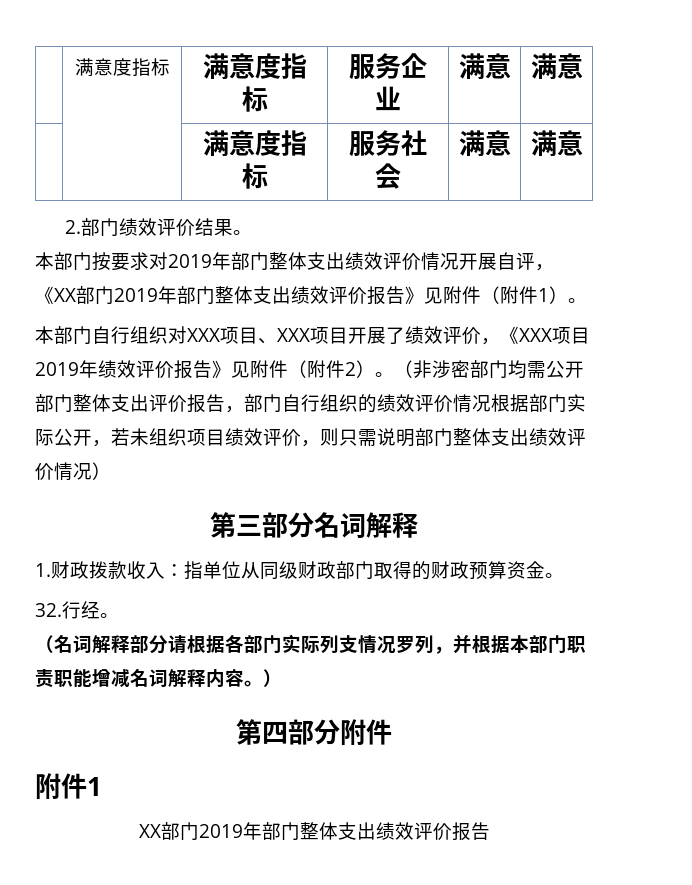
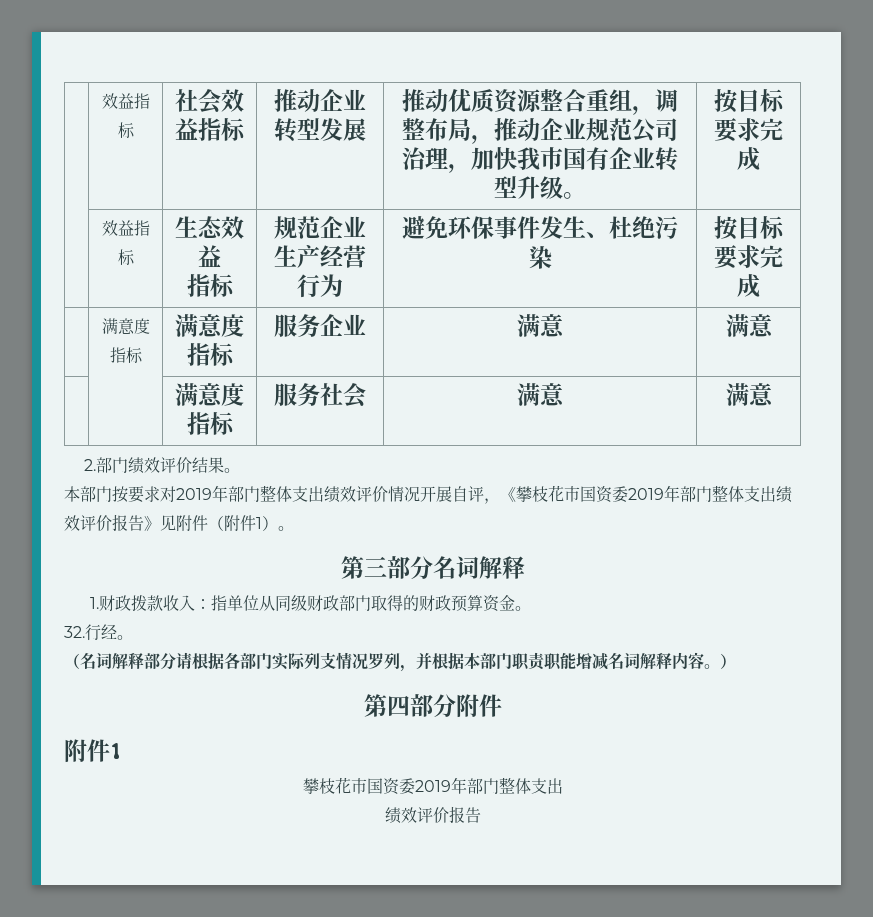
(74, 67) none -> [101,93,150,109] [117,122,135,139] [175,89,244,114] [175,118,246,141] [274,89,366,112] [274,118,366,142] [402,89,678,115] [402,118,678,144] [402,147,678,173] [494,176,586,199] [714,89,785,113] [714,118,783,142] [737,147,760,171] [101,220,150,236] [117,249,135,266] [175,216,244,239] [198,245,221,267] [186,274,235,297] [274,216,366,239] [274,245,366,268] [297,274,343,298] [402,216,678,239] [528,245,552,269] [714,216,785,240] [714,245,783,269] [737,274,760,298] | 效益指标 | 社会效益指标 | 推动企业转型发展 | 推动优质资源整合重组，调整布局，推动企业规范公司治理，加快我市国有企业转型升级。 | 按目标要求完成 // | 效益指标 | 生态效益 // 指标 | 规范企业生产经营行为 | 避免环保事件发生、杜绝污染 | 按目标要求完成 //
[54,286,114,304] XX部门 -> [516,485,628,503] 攀枝花市国资委
[35,326,590,345] [35,360,584,379] [35,394,586,413] [35,428,586,447] [35,462,111,481] // 本部门自行组织对XXX项目、XXX项目开展了绩效评价，《XXX项目2019年绩效评价报告》见附件（附件2）。（非涉密部门均需公开部门整体支出评价报告，部门自行组织的绩效评价情况根据部门实际公开，若未组织项目绩效评价，则只需说明部门整体支出绩效评价情况） -> (294, 528) none
[138,822,376,840] XX部门2019年部门整体支出 -> [302,777,563,795] 攀枝花市国资委2019年部门整体支出 //

